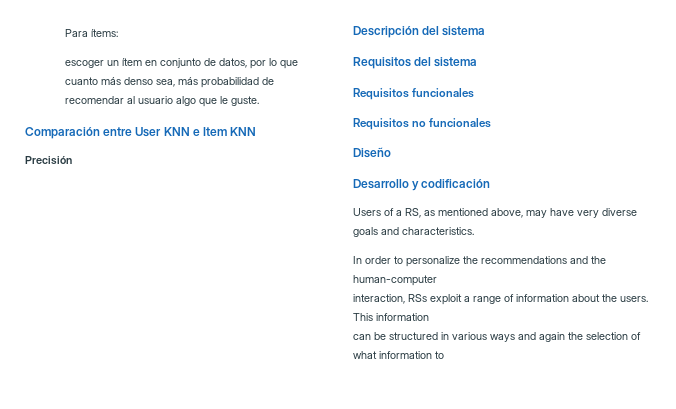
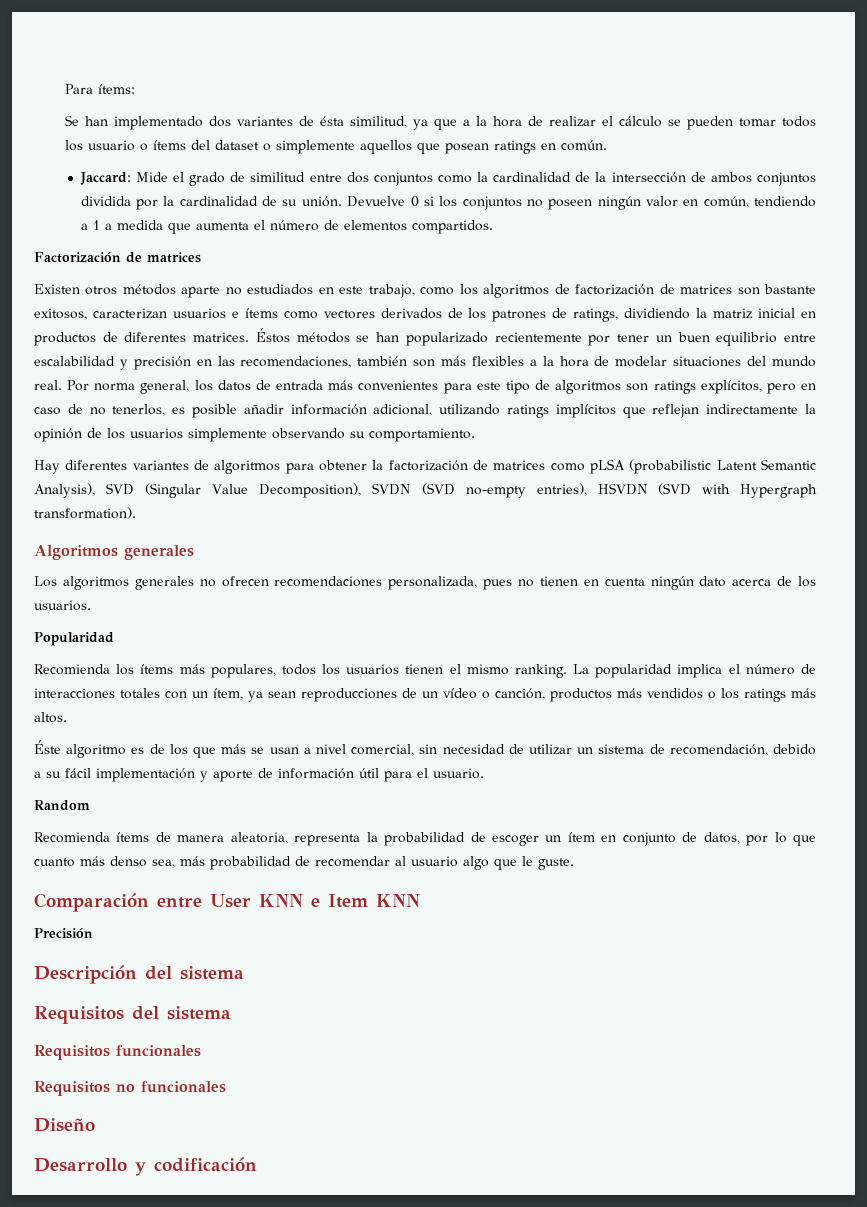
(119, 33) none -> [65,115,817,130] [65,140,608,154] [79,172,816,186] [80,196,817,210] [80,220,493,234] [34,252,201,263] [34,284,817,298] [34,308,817,322] [34,328,817,346] [34,356,816,370] [34,380,816,394] [34,404,816,418] [34,428,475,442] [34,459,817,474] [34,483,817,498] [34,507,136,519] [34,545,194,560] [34,576,816,590] [34,600,91,611] [34,632,114,646] [34,664,816,678] [34,688,816,702] [34,712,67,723] [34,740,817,758] [34,768,484,782] [34,800,90,811] [34,832,486,846] Se han implementado dos variantes de ésta similitud, ya que a la hora de realizar el cálculo se pueden tomar todos los usuario o ítems del dataset o simplemente aquellos que posean ratings en común. // Jaccard: Mide el grado de similitud entre dos conjuntos como la cardinalidad de la intersección de ambos conjuntos dividida por la cardinalidad de su unión. Devuelve 0 si los conjuntos no poseen ningún valor en común, tendiendo a 1 a medida que aumenta el número de elementos compartidos. // Factorización de matrices // Existen otros métodos aparte no estudiados en este trabajo, como los algoritmos de factorización de matrices son bastante exitosos, caracterizan usuarios e ítems como vectores derivados de los patrones de ratings, dividiendo la matriz inicial en productos de diferentes matrices. Éstos métodos se han popularizado recientemente por tener un buen equilibrio entre escalabilidad y precisión en las recomendaciones, también son más flexibles a la hora de modelar situaciones del mundo real. Por norma general, los datos de entrada más convenientes para este tipo de algoritmos son ratings explícitos, pero en caso de no tenerlos, es posible añadir información adicional, utilizando ratings implícitos que reflejan indirectamente la opinión de los usuarios simplemente observando su comportamiento. // Hay diferentes variantes de algoritmos para obtener la factorización de matrices como pLSA (probabilistic Latent Semantic Analysis), SVD (Singular Value Decomposition), SVDN (SVD no-empty entries), HSVDN (SVD with Hypergraph transformation). // Algoritmos generales // Los algoritmos generales no ofrecen recomendaciones personalizada, pues no tienen en cuenta ningún dato acerca de los usuarios. // Popularidad // Recomienda los ítems más populares, todos los usuarios tienen el mismo ranking. La popularidad implica el número de interacciones totales con un ítem, ya sean reproducciones de un vídeo o canción, productos más vendidos o los ratings más altos. // Éste algoritmo es de los que más se usan a nivel comercial, sin necesidad de utilizar un sistema de recomendación, debido a su fácil implementación y aporte de información útil para el usuario. // Random // Recomienda ítems de manera aleatoria, representa la probabilidad de
[353,208,637,218] [353,227,474,237] [353,256,606,267] [353,275,437,286] [353,294,648,305] [353,313,429,321] [353,332,641,342] [353,351,444,359] // Users of a RS, as mentioned above, may have very diverse goals and characteristics. // In order to personalize the recommendations and the human-computer // interaction, RSs exploit a range of information about the users. This information // can be structured in various ways and again the selection of what information to -> (257, 1164) none

